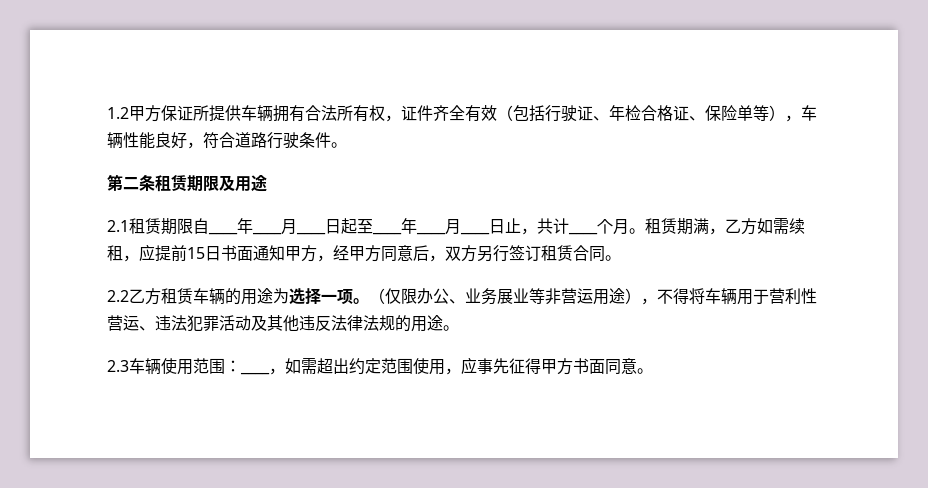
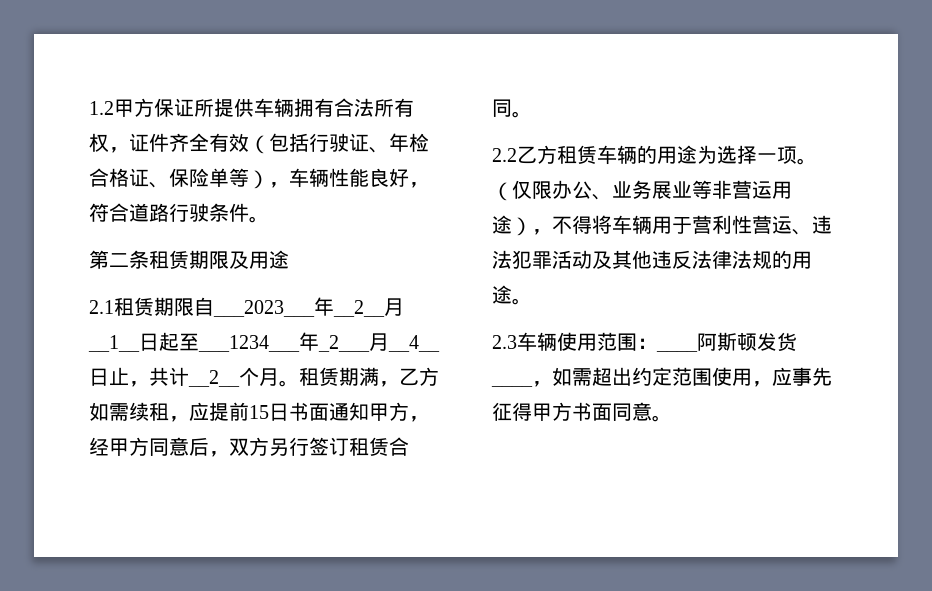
[208,218,490,235] ____年____月____日起至____年____月____ -> [213,297,404,317] [88,332,440,352] ___2023___年__2__月__1__日起至___1234___年_2___月__4__
[568,232,598,235] ____ -> [188,370,240,387] __2__
(270, 373) none -> [697,332,797,352] [491,384,533,387] 阿斯顿发货____

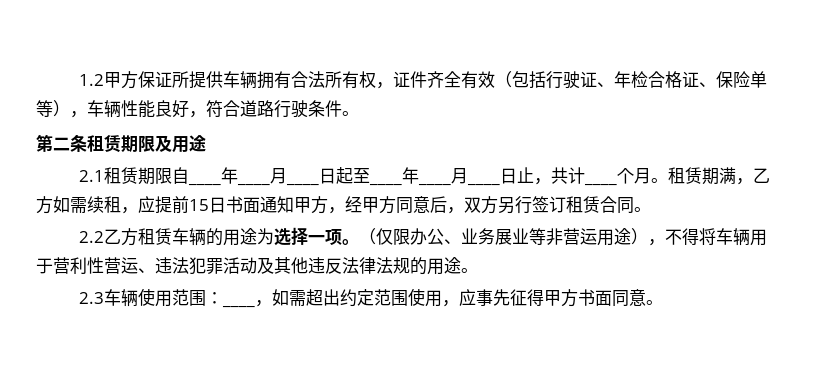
[213,297,404,317] [88,332,440,352] ___2023___年__2__月__1__日起至___1234___年_2___月__4__ -> [187,167,500,186] ____年____月____日起至____年____月____
[188,370,240,387] __2__ -> [583,182,617,186] ____
[697,332,797,352] [491,384,533,387] 阿斯顿发货____ -> (255, 306) none

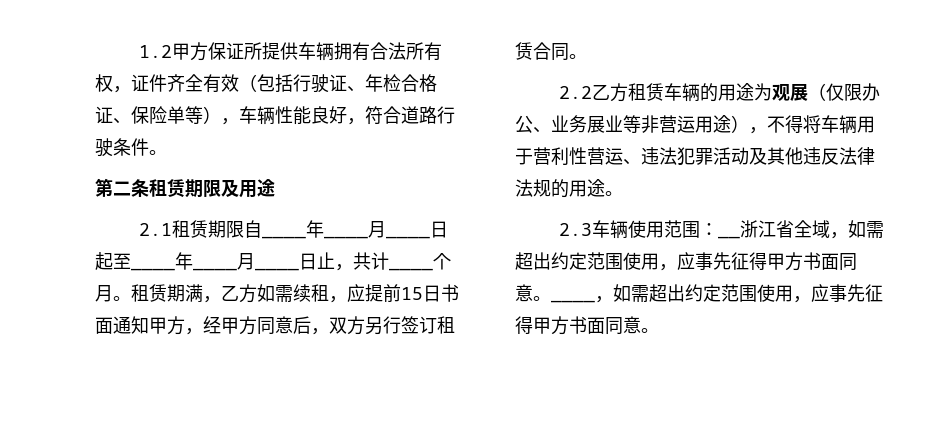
[273,227,359,246] 选择一项。 -> [772,84,809,101] 观展
(223, 298) none -> [718,220,885,239] [515,252,857,271] [515,284,551,302] __浙江省全域，如需超出约定范围使用，应事先征得甲方书面同意。

